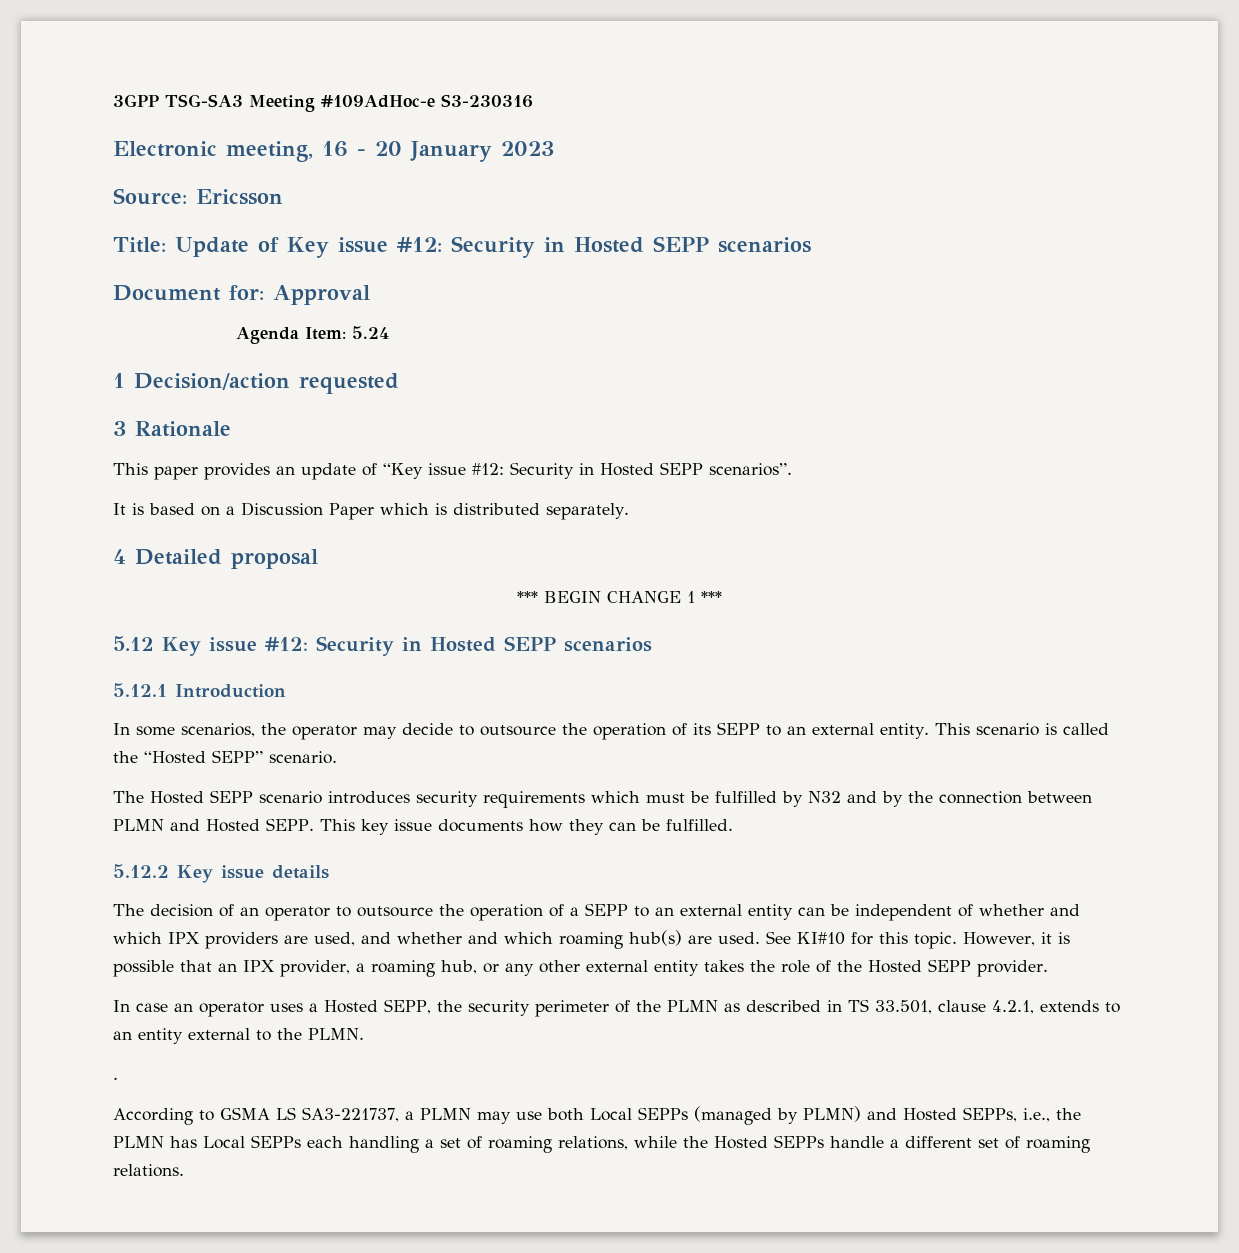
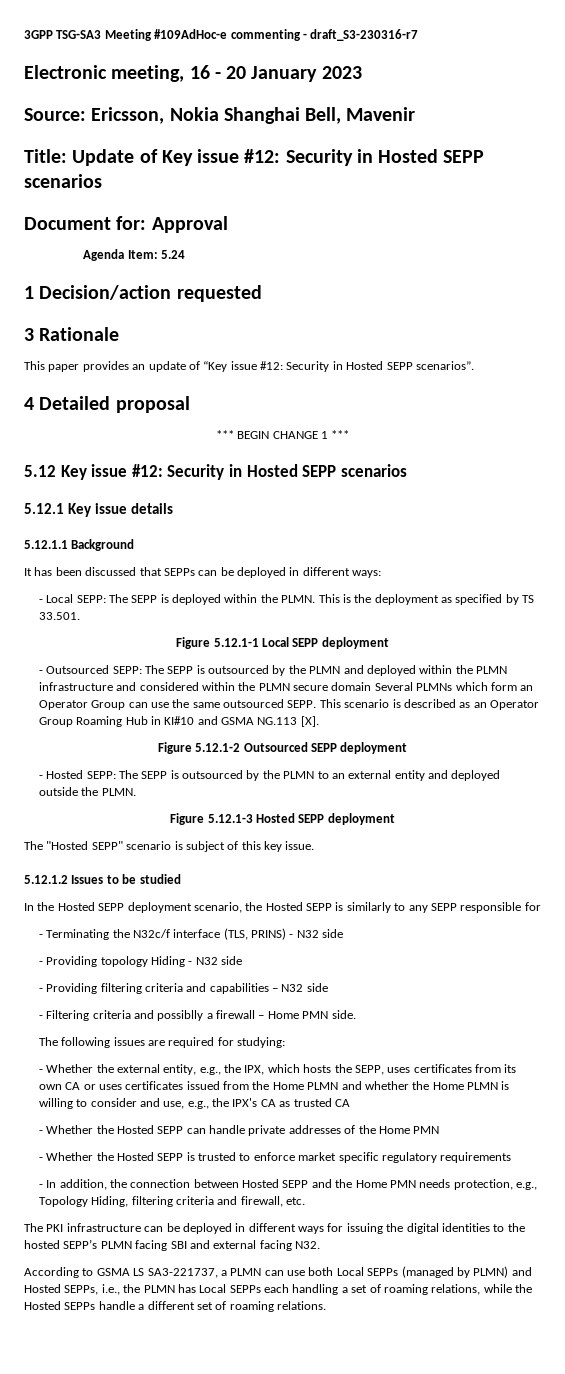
[441,94,533,108] S3-230316 -> [230,29,419,41] commenting - draft_S3-230316-r7
[196,189,283,205] Ericsson -> [91,107,416,124] Ericsson, Nokia Shanghai Bell, Mavenir
[113,502,629,520] // It is based on a Discussion Paper which is distributed separately. -> (474, 365) none
[175,684,286,698] [113,722,1109,740] [113,750,337,764] [113,790,1092,808] [113,818,733,835] [113,864,329,883] [113,903,1080,921] [113,930,1070,949] [113,959,1048,977] [113,999,1120,1017] [113,1028,364,1044] [113,1077,118,1080] Introduction // In some scenarios, the operator may decide to outsource the operation of its SEPP to an external entity. This scenario is called the “Hosted SEPP” scenario. // The Hosted SEPP scenario introduces security requirements which must be fulfilled by N32 and by the connection between PLMN and Hosted SEPP. This key issue documents how they can be fulfilled. // 5.12.2 Key issue details // The decision of an operator to outsource the operation of a SEPP to an external entity can be independent of whether and which IPX providers are used, and whether and which roaming hub(s) are used. See KI#10 for this topic. However, it is possible that an IPX provider, a roaming hub, or any other external entity takes the role of the Hosted SEPP provider. // In case an operator uses a Hosted SEPP, the security perimeter of the PLMN as described in TS 33.501, clause 4.2.1, extends to an entity external to the PLMN. // . -> [67,503,173,517] [24,539,135,551] [24,567,382,578] [38,594,535,605] [38,612,80,620] [176,637,389,649] [38,665,508,676] [38,682,534,691] [38,699,540,710] [38,716,319,727] [157,742,408,754] [38,770,501,781] [38,787,136,796] [170,813,395,825] [24,841,315,852] [24,874,181,884] [24,902,541,913] [38,928,344,940] [38,956,243,967] [38,983,328,994] [38,1010,356,1021] [38,1037,286,1048] [38,1064,517,1075] [38,1081,510,1090] [38,1098,350,1109] [38,1125,440,1136] [38,1152,512,1163] [38,1179,538,1190] [38,1196,306,1207] [24,1223,525,1234] [24,1239,320,1251] Key issue details // 5.12.1.1 Background // It has been discussed that SEPPs can be deployed in different ways: // - Local SEPP: The SEPP is deployed within the PLMN. This is the deployment as specified by TS 33.501. // Figure 5.12.1-1 Local SEPP deployment // - Outsourced SEPP: The SEPP is outsourced by the PLMN and deployed within the PLMN infrastructure and considered within the PLMN secure domain Several PLMNs which form an Operator Group can use the same outsourced SEPP. This scenario is described as an Operator Group Roaming Hub in KI#10 and GSMA NG.113 [X]. // Figure 5.12.1-2 Outsourced SEPP deployment // - Hosted SEPP: The SEPP is outsourced by the PLMN to an external entity and deployed outside the PLMN. // Figure 5.12.1-3 Hosted SEPP deployment // The "Hosted SEPP" scenario is subject of this key issue. // 5.12.1.2 Issues to be studied // In the Hosted SEPP deployment scenario, the Hosted SEPP is similarly to any SEPP responsible for // - Terminating the N32c/f interface (TLS, PRINS) - N32 side // - Providing topology Hiding - N32 side // - Providing filtering criteria and capabilities – N32 side // - Filtering criteria and possiblly a firewall – Home PMN side. // The following issues are required for studying: // - Whether the external entity, e.g., the IPX, which hosts the SEPP, uses certificates from its own CA or uses certificates issued from the Home PLMN and whether the Home PLMN is willing to consider and use, e.g., the IPX's CA as trusted CA // - Whether the Hosted SEPP can handle private addresses of the Home PMN // - Whether the Hosted SEPP is trusted to enforce market specific regulatory requirements // - In addition, the connection between Hosted SEPP and the Home PMN needs protection, e.g., Topology Hiding, filtering criteria and firewall, etc. // The PKI infrastructure can be deployed in different ways for issuing the digital identities to the hosted SEPP’s PLMN facing SBI and external facing N32.
[477,1111,511,1124] may -> [264,1270,284,1276] can

